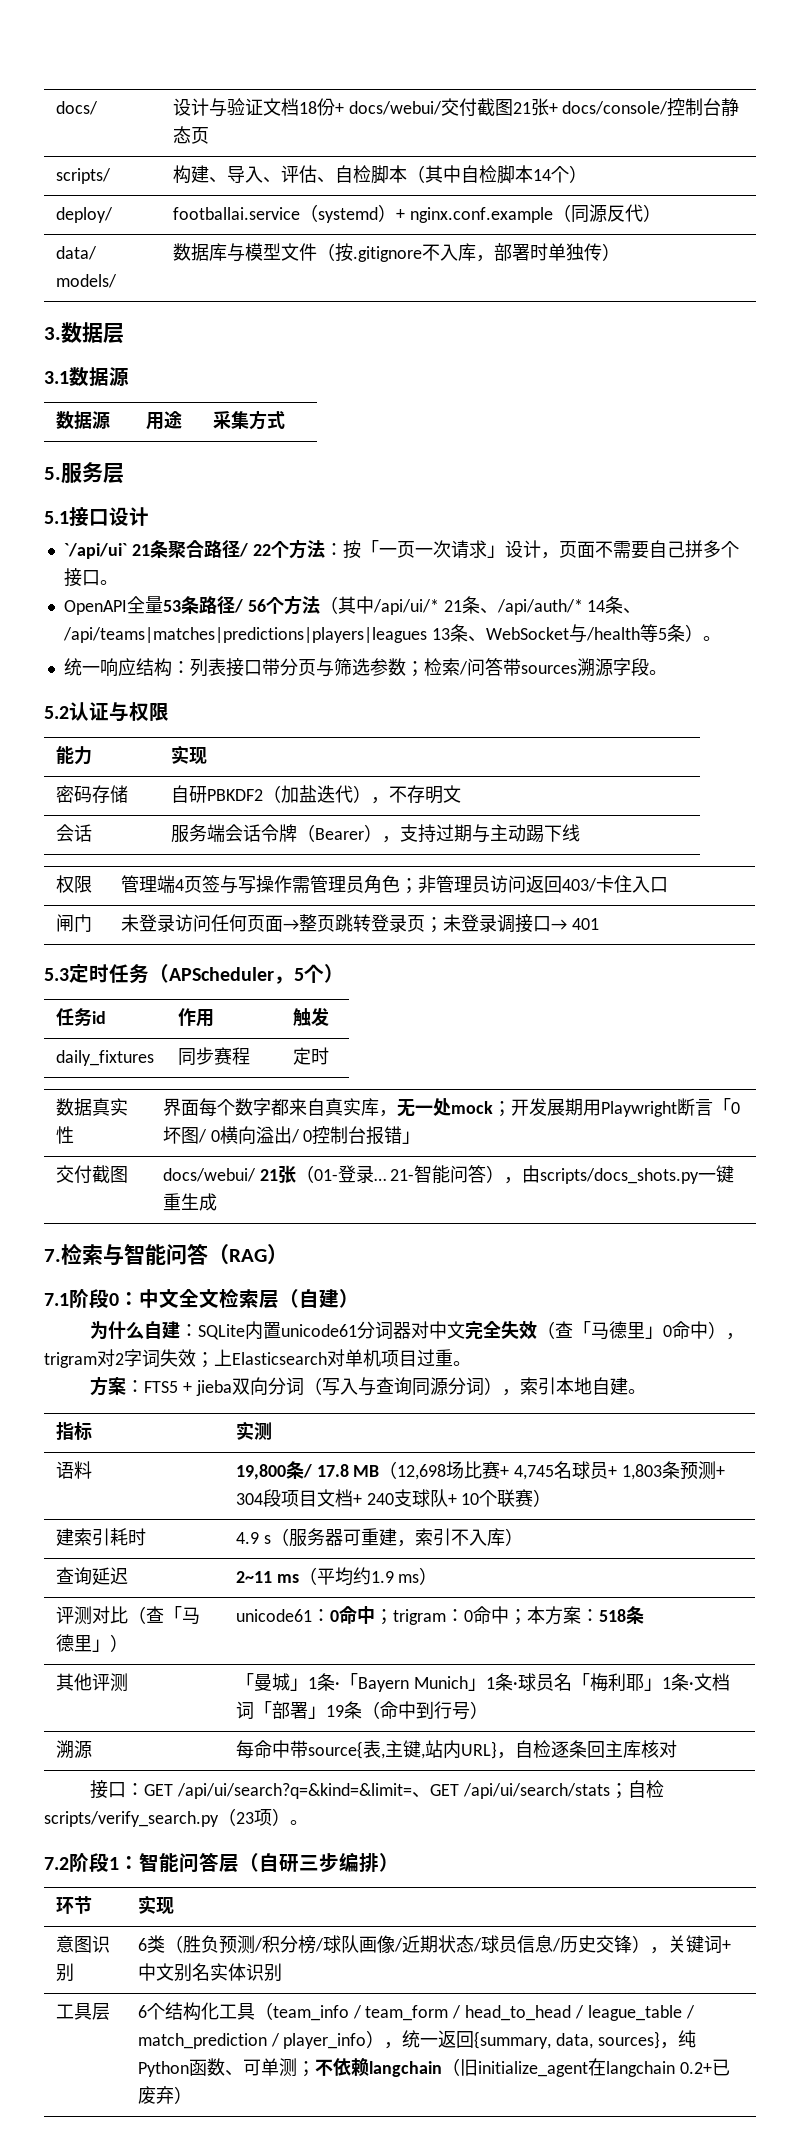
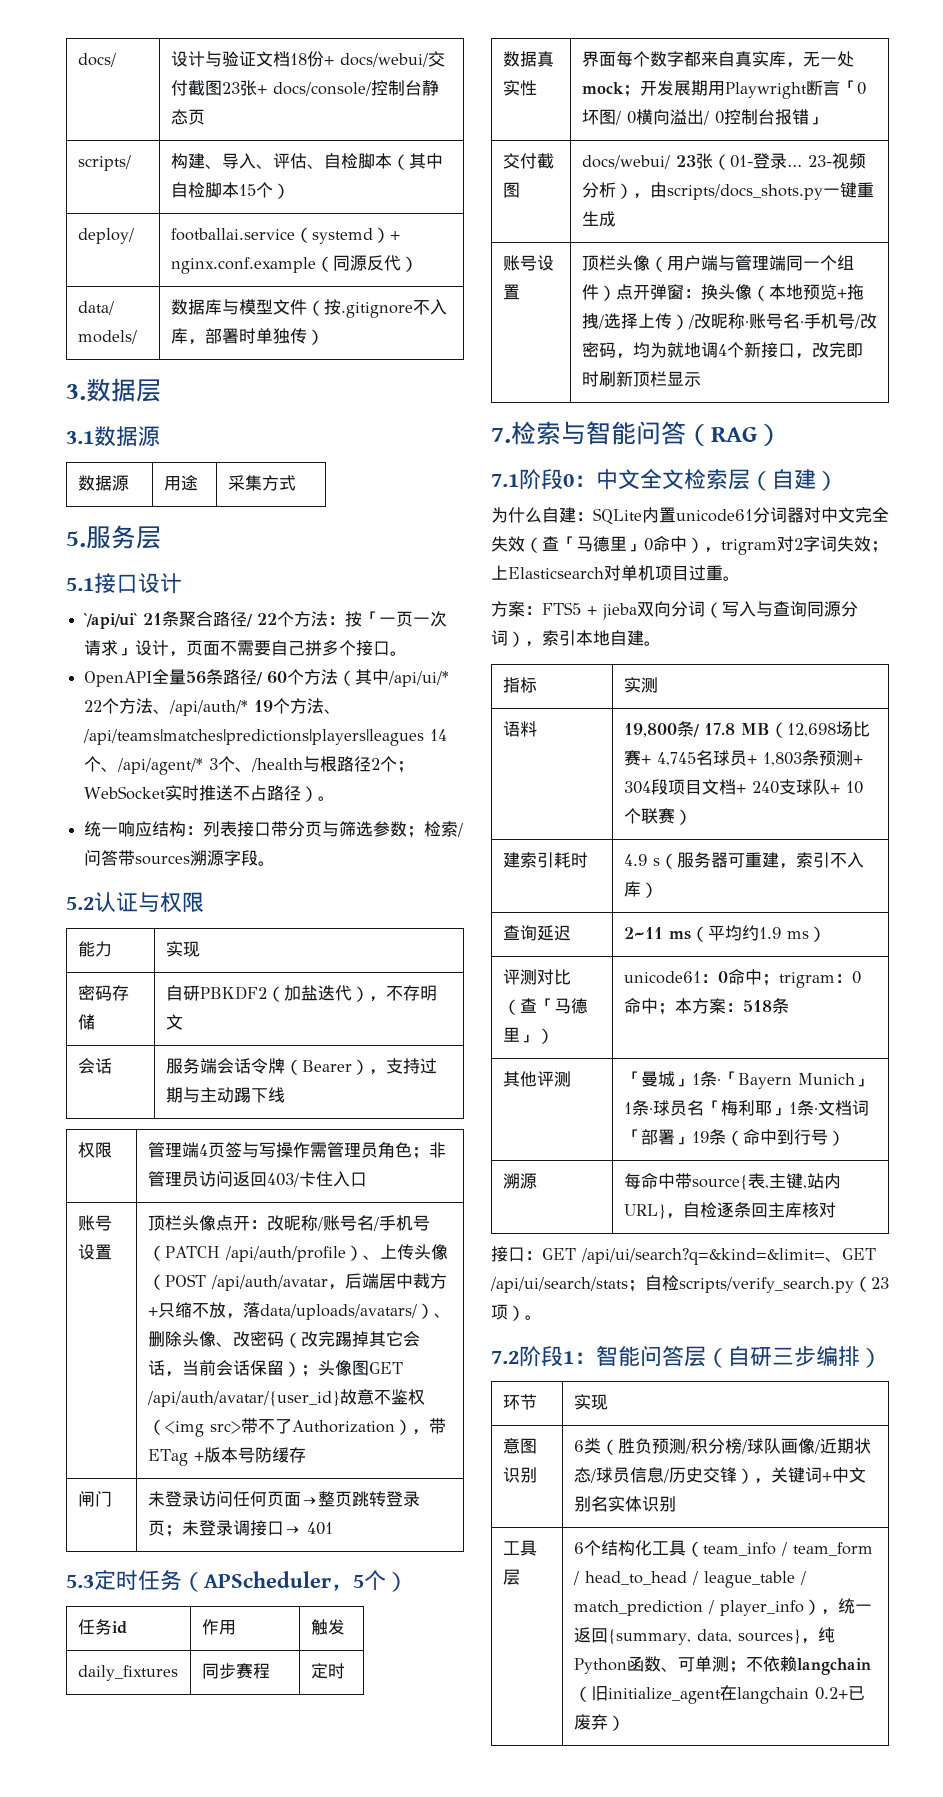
[512,102,531,114] 21 -> [221,82,240,94] 23
[532,169,551,181] 14 -> [238,184,256,196] 15
[162,600,181,612] 53 -> [186,671,207,684] 56
[247,599,266,612] 56 -> [267,671,288,684] 60
[443,596,642,615] [62,624,685,643] 21条、/api/auth/* 14条、/api/teams|matches|predictions|players|leagues 13条、WebSocket与/health等5条 -> [84,698,342,716] [83,729,448,746] [84,756,415,775] [84,785,302,801] 22个方法、/api/auth/* 19个方法、/api/teams|matches|predictions|players|leagues 14个、/api/agent/* 3个、/health与根路径2个；WebSocket实时推送不占路径
(668, 885) none -> [77,1215,112,1231] [77,1244,112,1260] [147,1215,430,1231] [147,1244,449,1262] [147,1273,447,1291] [147,1302,451,1320] [147,1331,420,1348] [147,1360,403,1377] [146,1389,425,1407] [147,1418,446,1437] [147,1447,306,1466] // 账号设置 | 顶栏头像点开：改昵称/账号名/手机号（PATCH /api/auth/profile）、上传头像（POST /api/auth/avatar，后端居中裁方+只缩不放，落data/uploads/avatars/）、删除头像、改密码（改完踢掉其它会话，当前会话保留）；头像图GET /api/auth/avatar/{user_id}故意不鉴权（<img src>带不了Authorization），带ETag +版本号防缓存
[259,1169,278,1181] 21 -> [675,155,696,167] 23
[390,1165,487,1184] 21-智能问答 -> [807,153,866,169] [581,182,616,198] 23-视频分析
(217, 1202) none -> [502,255,554,271] [502,284,520,300] [581,255,854,272] [581,284,864,301] [581,313,877,330] [581,342,863,359] [581,371,701,387] // 账号设置 | 顶栏头像（用户端与管理端同一个组件）点开弹窗：换头像（本地预览+拖拽/选择上传）/改昵称·账号名·手机号/改密码，均为就地调4个新接口，改完即时刷新顶栏显示

